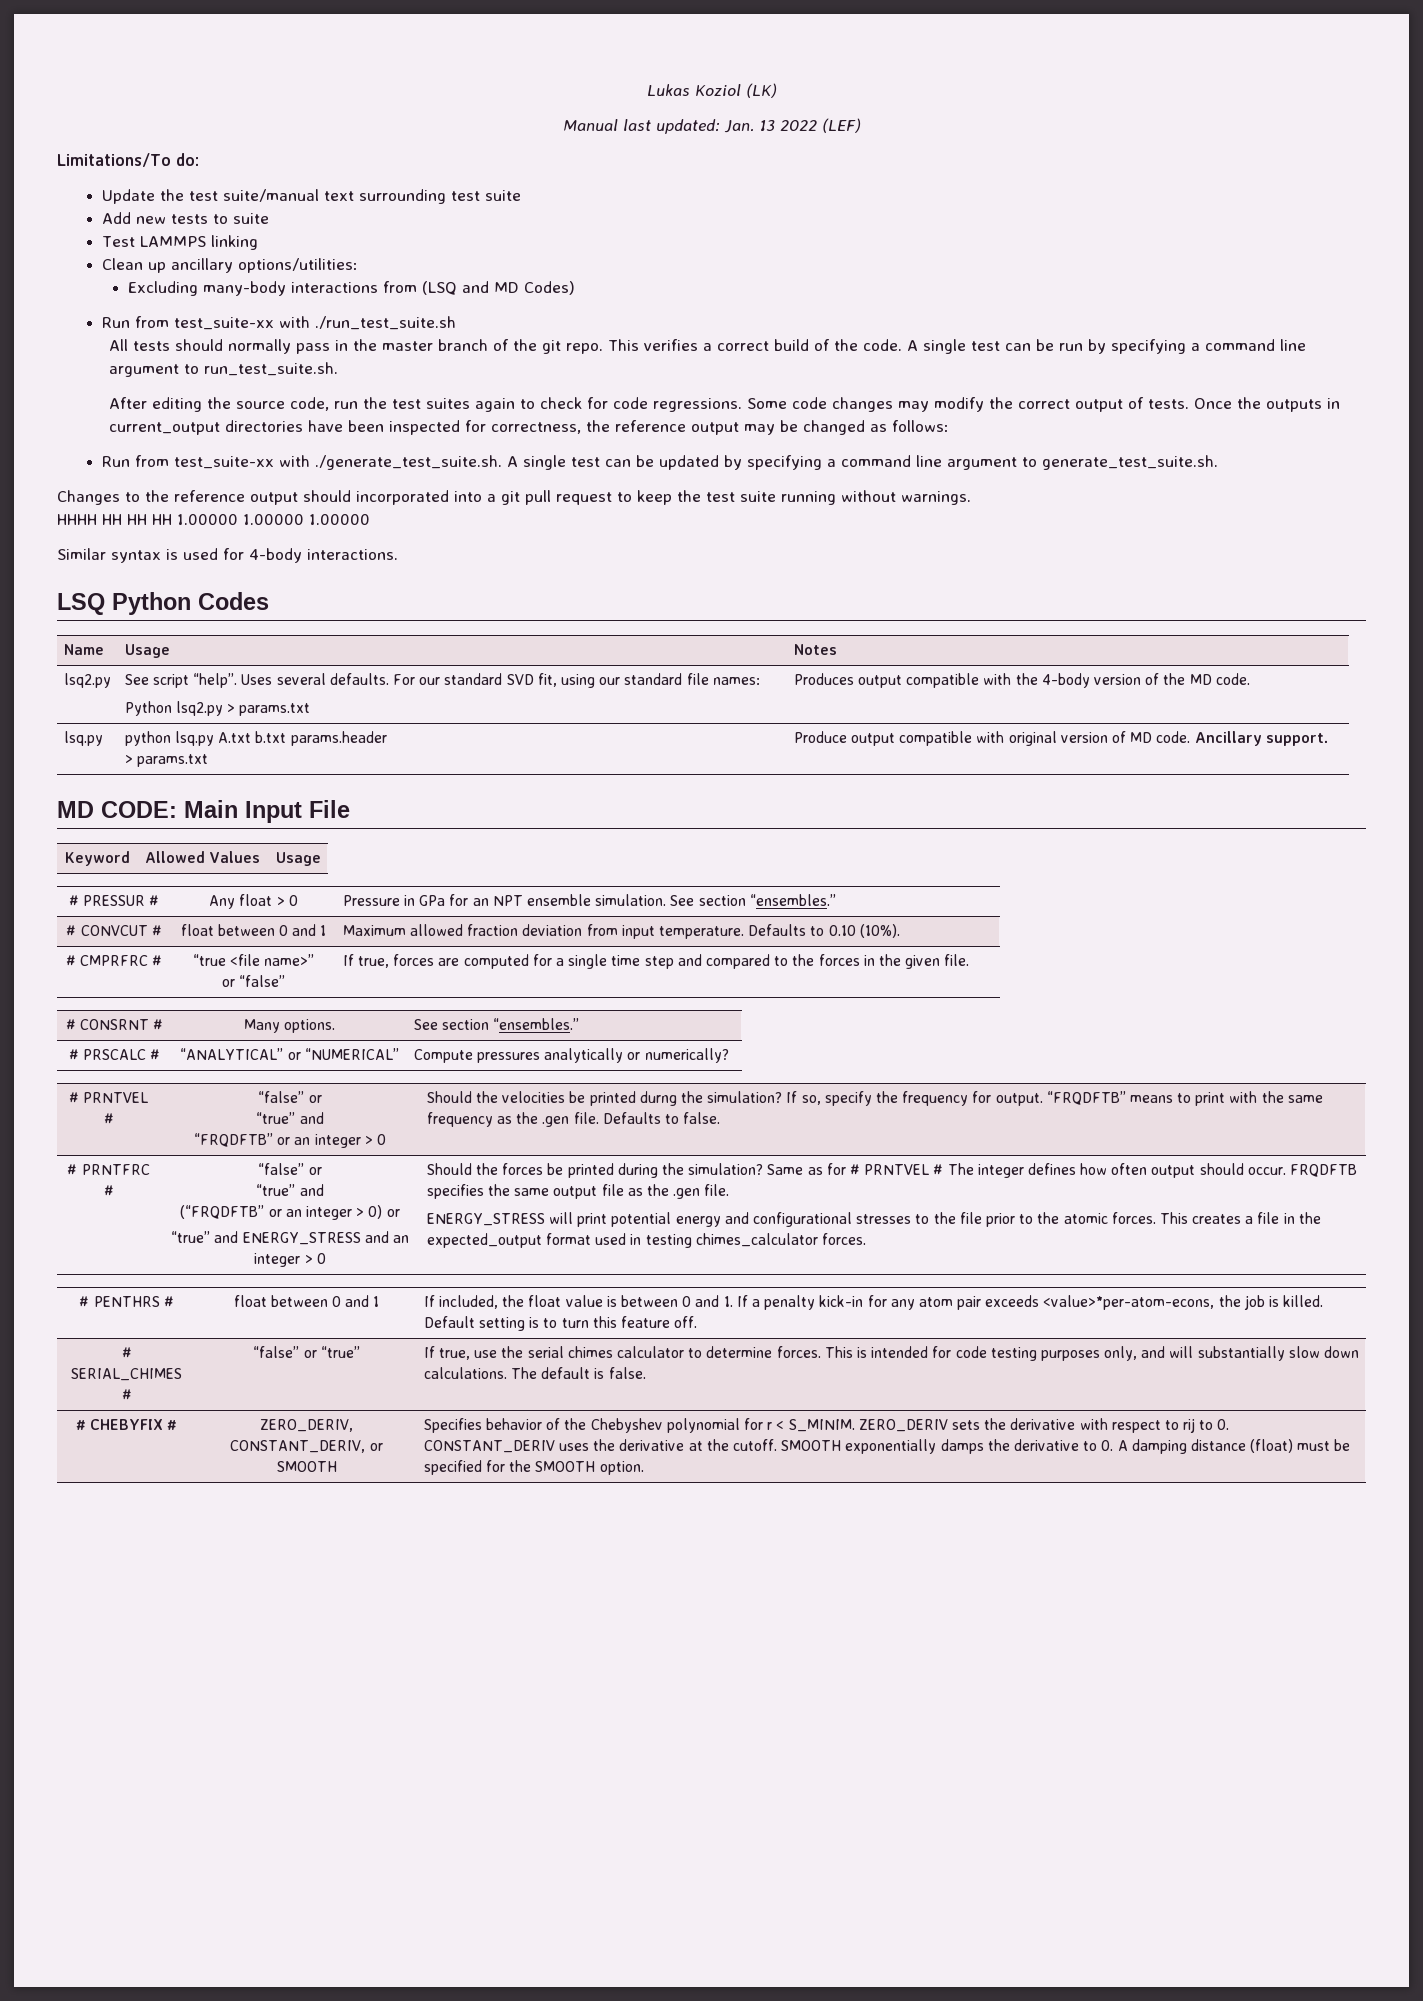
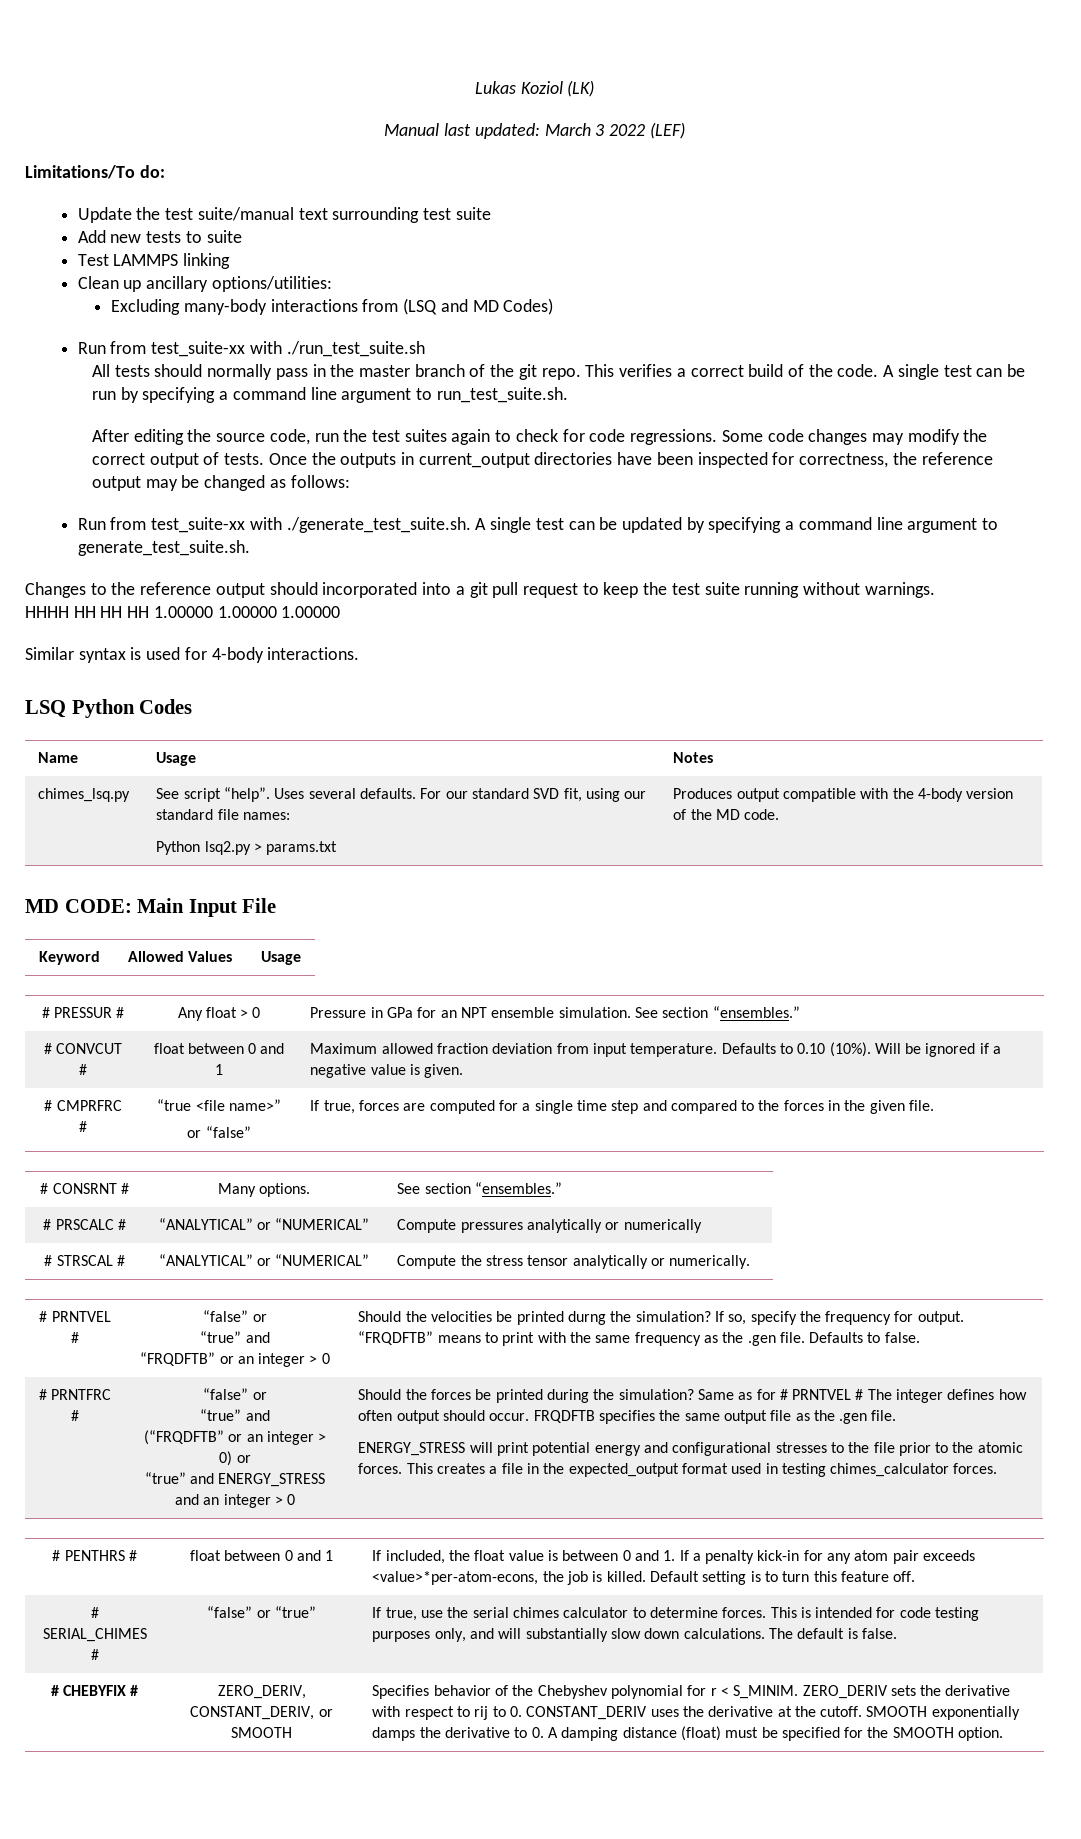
[723,120,775,133] Jan. 13 -> [544,123,605,136] March 3
[63,673,111,688] lsq2.py -> [38,788,131,802] chimes_lsq.py
[63,731,103,746] [124,731,387,746] [124,754,209,767] [793,731,1328,746] // lsq.py | python lsq.py A.txt b.txt params.header // > params.txt | Produce output compatible with original version of MD code. Ancillary support. -> (780, 814) none
(900, 931) none -> [874,1043,1002,1057] [310,1064,464,1078] Will be ignored if a negative value is given.
[644,1048,729,1063] numerically? -> [623,1219,702,1233] [44,1255,125,1266] [158,1254,370,1266] [397,1255,751,1269] numerically // # STRSCAL # | “ANALYTICAL” or “NUMERICAL” | Compute the stress tensor analytically or numerically.

